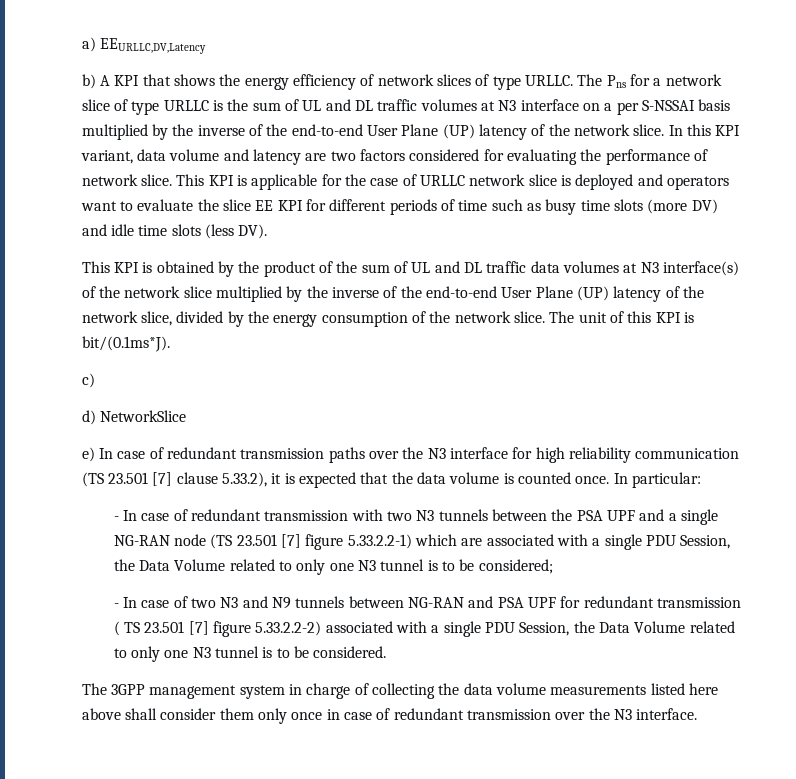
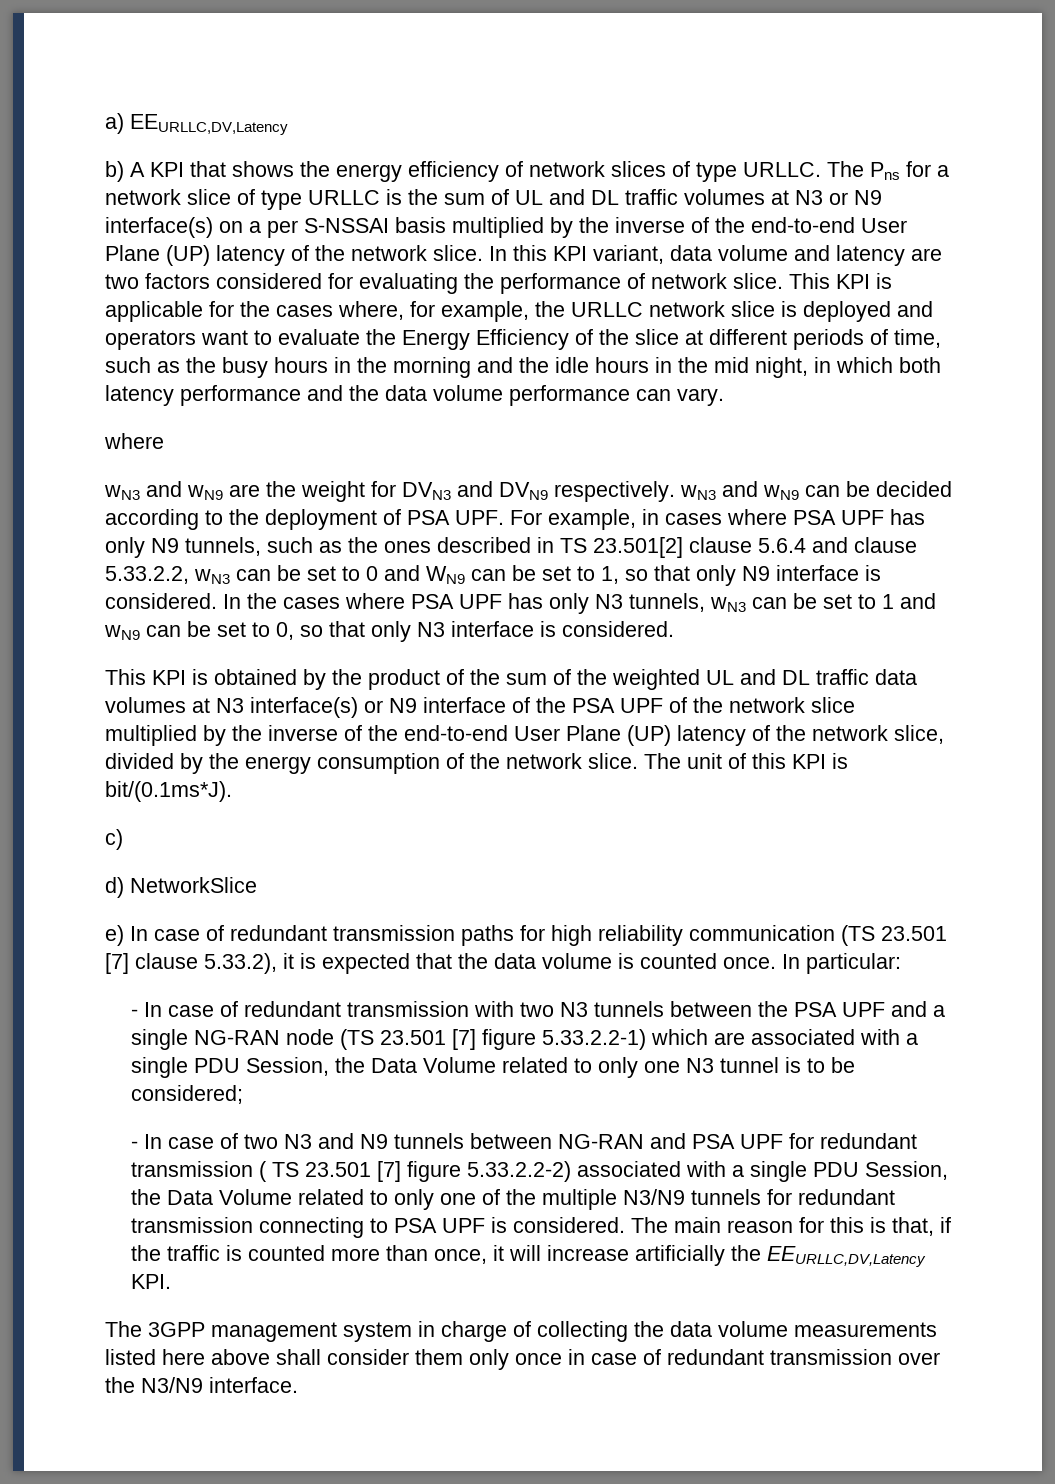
[520,99,579,111] interface -> [828,190,882,205] [104,217,213,238] or N9 interface(s)
[370,174,417,186] case of -> [275,301,565,322] cases where, for example, the
[223,199,327,211] slice EE KPI for -> [401,329,703,350] Energy Efficiency of the slice at
[458,199,718,215] [81,224,268,239] time such as busy time slots (more DV) and idle time slots (less DV). -> [893,329,941,348] [104,357,941,378] [104,385,724,406] [103,433,164,449] [103,481,952,502] [104,509,925,530] [104,537,917,558] [104,565,881,586] [104,593,936,614] [103,621,674,642] time, such as the busy hours in the morning and the idle hours in the mid night, in which both latency performance and the data volume performance can vary. // where // wN3 and wN9 are the weight for DVN3 and DVN9 respectively. wN3 and wN9 can be decided according to the deployment of PSA UPF. For example, in cases where PSA UPF has only N9 tunnels, such as the ones described in TS 23.501[2] clause 5.6.4 and clause 5.33.2.2, wN3 can be set to 0 and WN9 can be set to 1, so that only N9 interface is considered. In the cases where PSA UPF has only N3 tunnels, wN3 can be set to 1 and wN9 can be set to 0, so that only N3 interface is considered.
(409, 267) none -> [576,669,700,690] the weighted
(739, 268) none -> [363,697,663,713] or N9 interface of the PSA UPF
[369,447,509,459] over the N3 interface -> (514, 935) none
[192,646,387,658] N3 tunnel is to be considered. -> [481,1189,895,1210] [130,1217,951,1238] [130,1245,926,1267] [130,1274,171,1289] of the multiple N3/N9 tunnels for redundant transmission connecting to PSA UPF is considered. The main reason for this is that, if the traffic is counted more than once, it will increase artificially the EEURLLC,DV,Latency KPI.
[614,709,633,720] N3 -> [140,1377,203,1393] N3/N9

